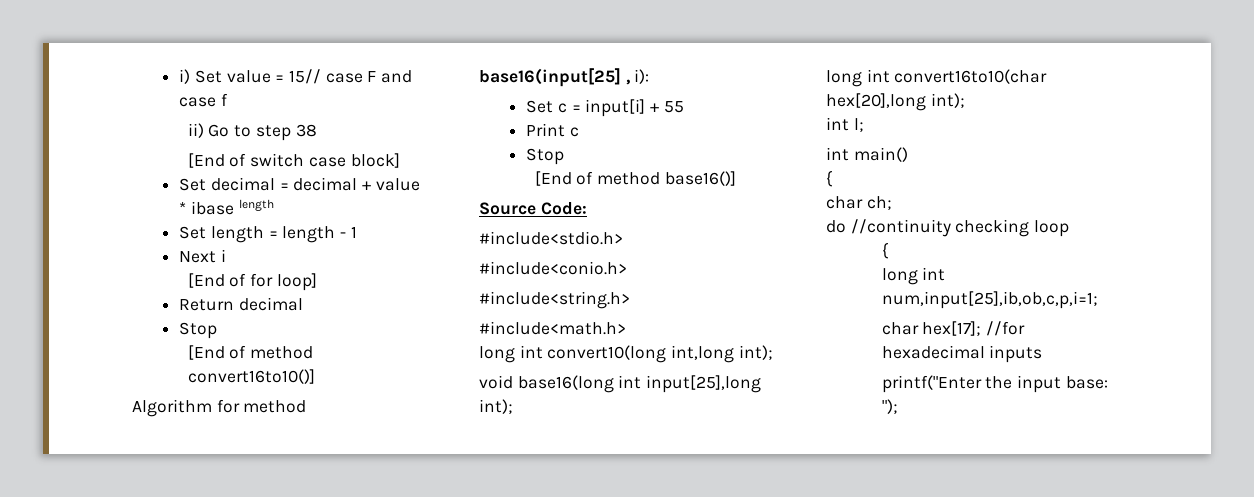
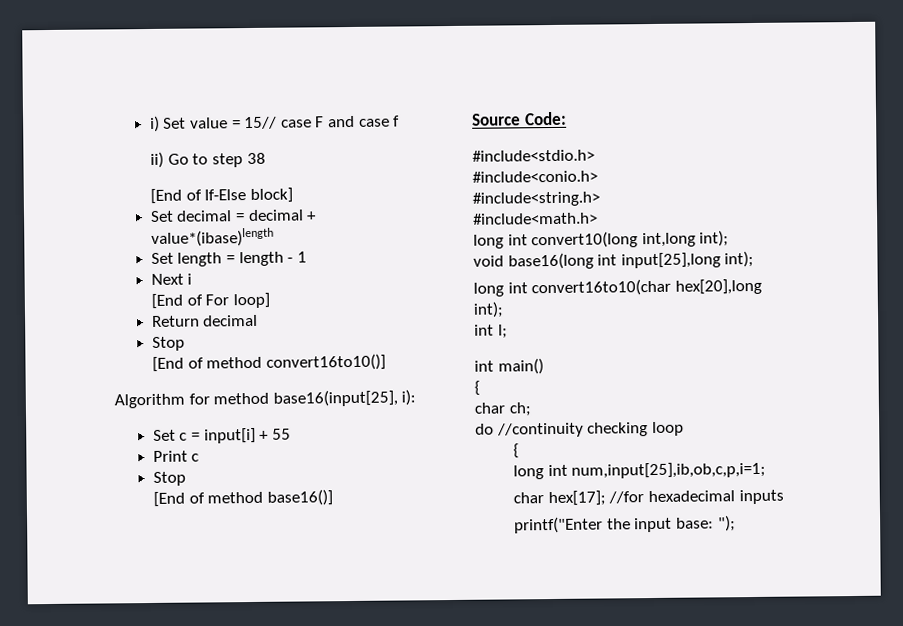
[250,153,346,167] switch case -> [204,189,247,201] If-Else
[375,178,420,191] [179,199,274,215] value * ibase length -> [150,227,274,247] value*(ibase)length
[250,273,274,287] for -> [205,294,230,306] For
[479,68,630,87] base16(input[25] , -> [272,389,398,407] base16(input[25],

